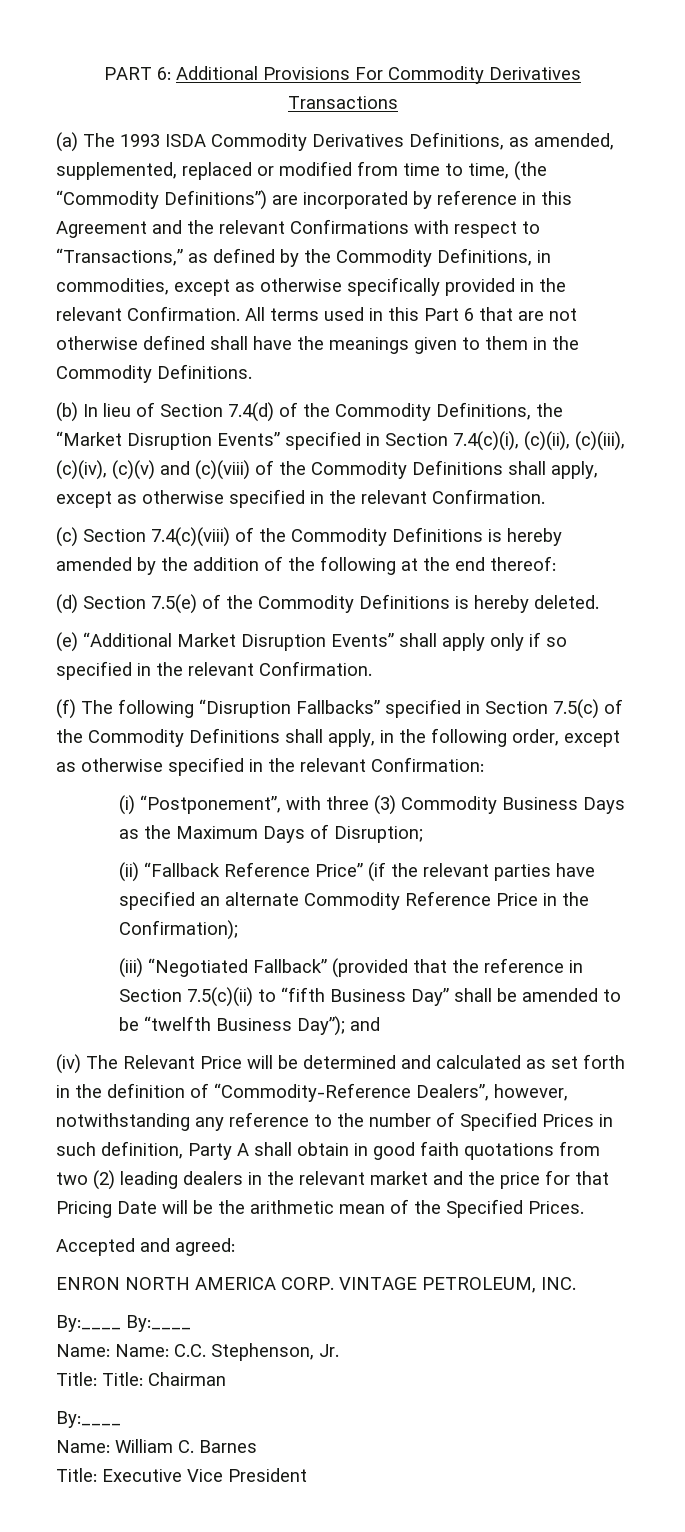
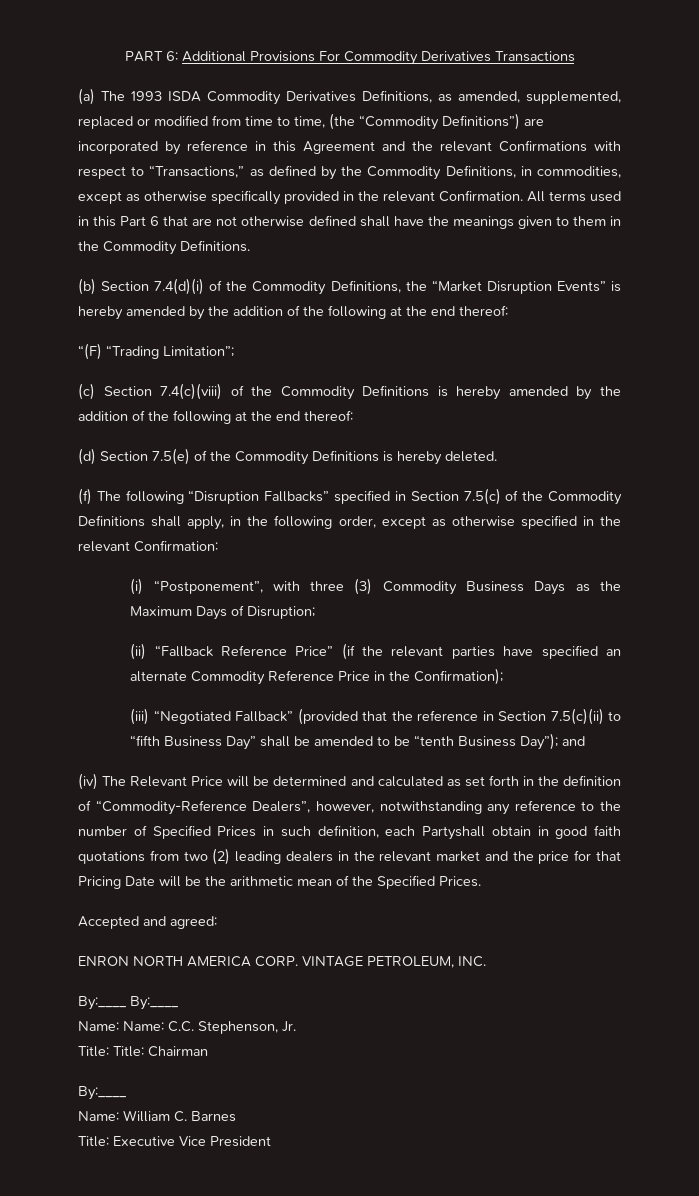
[83,402,274,422] In lieu of Section 7.4(d) -> [101,278,205,295] Section 7.4(d)(i)
[285,431,625,451] [56,460,598,480] [56,489,545,508] specified in Section 7.4(c)(i), (c)(ii), (c)(iii), (c)(iv), (c)(v) and (c)(viii) of the Commodity Definitions shall apply, except as otherwise specified in the relevant Confirmation. -> [610,281,621,292] [78,305,508,320] [78,343,234,360] is hereby amended by the addition of the following at the end thereof: // “(F) “Trading Limitation”;
[56,632,567,652] [56,661,372,680] // (e) “Additional Market Disruption Events” shall apply only if so specified in the relevant Confirmation. -> (497, 456) none
[144,1016,212,1031] “twelfth -> [414,735,455,746] “tenth
[188,1142,292,1160] Party A shall -> [385,826,485,840] each Partyshall

